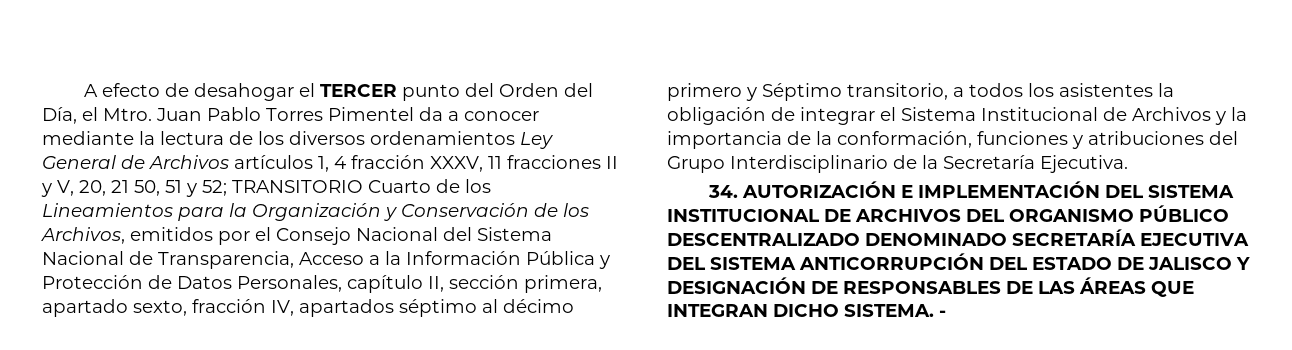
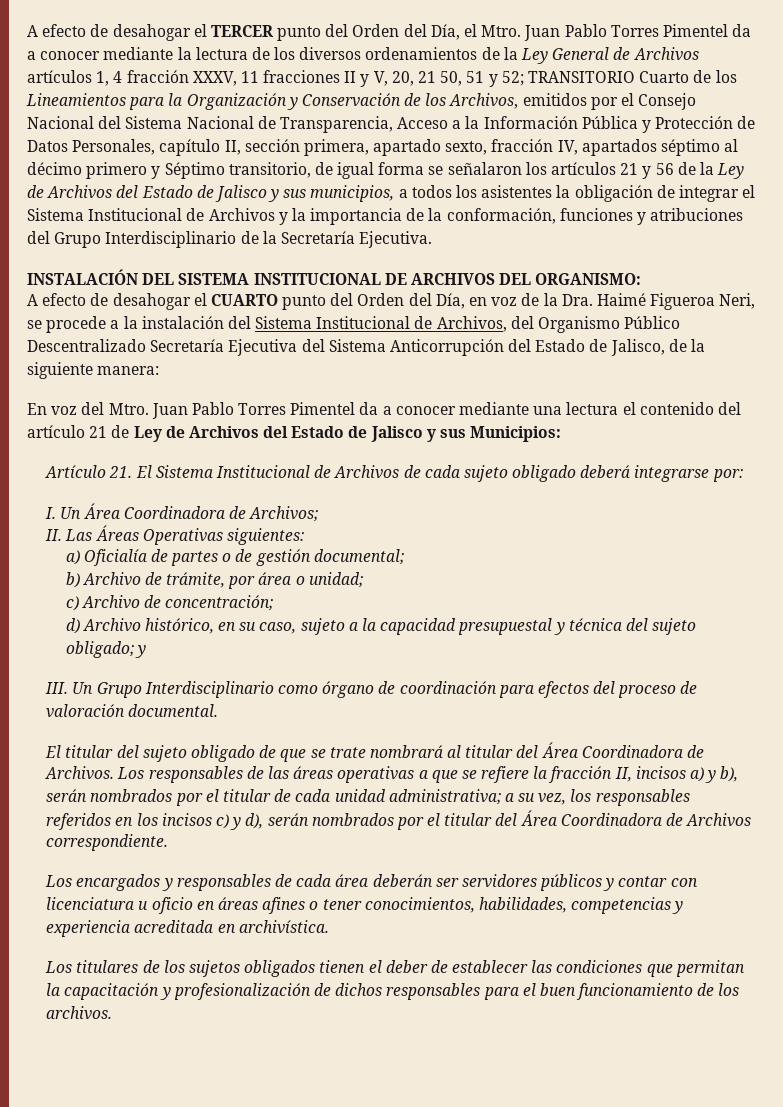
(515, 138) none -> [481,47,518,60] de la
(948, 91) none -> [314,162,745,179] [27,185,395,202] de igual forma se señalaron los artículos 21 y 56 de la Ley de Archivos del Estado de Jalisco y sus municipios,
[707,181,1100,198] 34. AUTORIZACIÓN E IMPLEMENTACIÓN -> [27,269,138,285] INSTALACIÓN
[1009,205,1229,222] [667,229,1249,246] [667,253,1250,270] [667,277,1194,297] [667,304,946,317] ORGANISMO PÚBLICO DESCENTRALIZADO DENOMINADO SECRETARÍA EJECUTIVA DEL SISTEMA ANTICORRUPCIÓN DEL ESTADO DE JALISCO Y DESIGNACIÓN DE RESPONSABLES DE LAS ÁREAS QUE INTEGRAN DICHO SISTEMA. - -> [535,273,642,285] [27,293,756,310] [27,316,681,333] [27,339,706,356] [27,362,160,379] [27,402,741,419] [27,425,562,442] [45,465,743,482] [45,503,319,522] [45,525,304,545] [65,549,404,566] [65,572,363,589] [65,595,274,611] [65,618,697,635] [65,641,146,658] [45,681,698,698] [46,704,219,718] [45,742,705,762] [45,766,739,783] [46,789,690,806] [46,810,752,830] [46,834,169,851] [45,874,698,891] [46,897,684,914] [46,920,329,937] [45,960,745,977] [46,983,740,1000] [46,1006,113,1020] ORGANISMO: // A efecto de desahogar el CUARTO punto del Orden del Día, en voz de la Dra. Haimé Figueroa Neri, se procede a la instalación del Sistema Institucional de Archivos, del Organismo Público Descentralizado Secretaría Ejecutiva del Sistema Anticorrupción del Estado de Jalisco, de la siguiente manera: // En voz del Mtro. Juan Pablo Torres Pimentel da a conocer mediante una lectura el contenido del artículo 21 de Ley de Archivos del Estado de Jalisco y sus Municipios: // Artículo 21. El Sistema Institucional de Archivos de cada sujeto obligado deberá integrarse por: // I. Un Área Coordinadora de Archivos; // II. Las Áreas Operativas siguientes: // a) Oficialía de partes o de gestión documental; // b) Archivo de trámite, por área o unidad; // c) Archivo de concentración; // d) Archivo histórico, en su caso, sujeto a la capacidad presupuestal y técnica del sujeto obligado; y // III. Un Grupo Interdisciplinario como órgano de coordinación para efectos del proceso de valoración documental. // El titular del sujeto obligado de que se trate nombrará al titular del Área Coordinadora de Archivos. Los responsables de las áreas operativas a que se refiere la fracción II, incisos a) y b), serán nombrados por el titular de cada unidad administrativa; a su vez, los responsables referidos en los incisos c) y d), serán nombrados por el titular del Área Coordinadora de Archivos correspondiente. // Los encargados y responsables de cada área deberán ser servidores públicos y contar con licenciatura u oficio en áreas afines o tener conocimientos, habilidades, competencias y experiencia acreditada en archivística. // Los titulares de los sujetos obligados tienen el deber de establecer las condiciones que permitan la capacitación y profesionalización de dichos responsables para el buen funcionamiento de los archivos.

